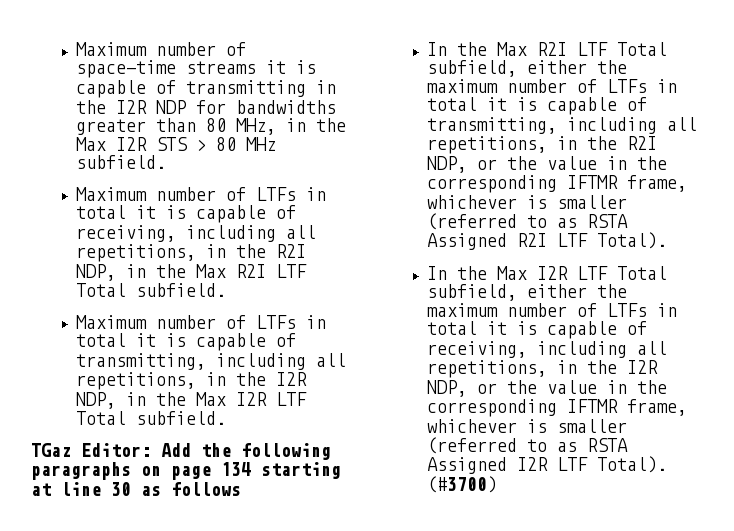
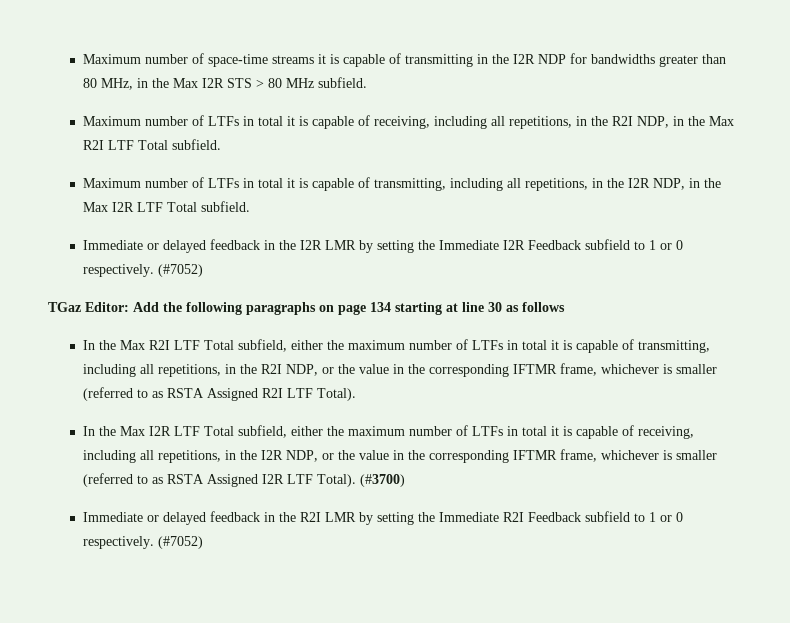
(226, 418) none -> [82,239,683,253] [82,264,203,277] // Immediate or delayed feedback in the I2R LMR by setting the Immediate I2R Feedback subfield to 1 or 0 respectively. (#7052)
(497, 484) none -> [82,511,683,525] [82,536,203,549] // Immediate or delayed feedback in the R2I LMR by setting the Immediate R2I Feedback subfield to 1 or 0 respectively. (#7052)

